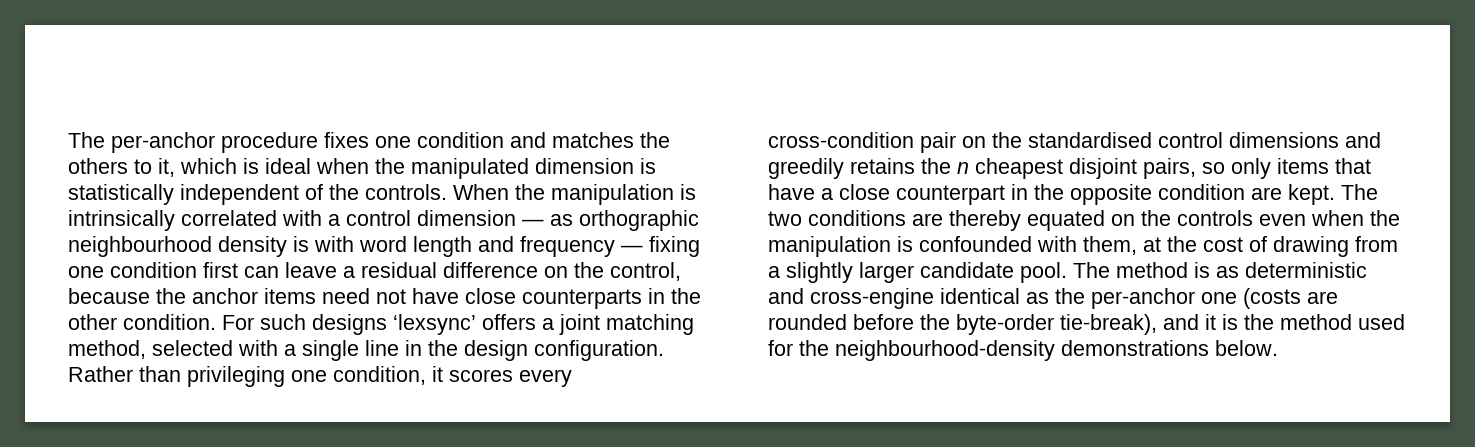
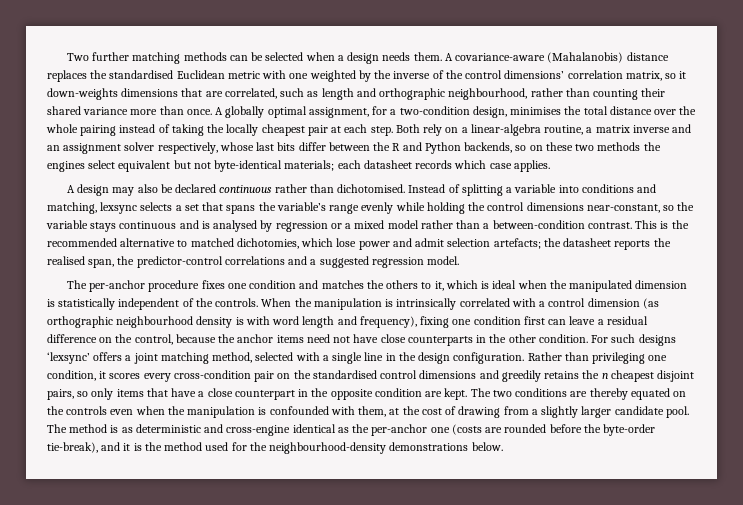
(68, 140) none -> [66,52,669,64] [47,70,687,82] [47,88,666,100] [47,106,697,118] [46,124,692,136] [47,142,661,154] [47,160,550,172] [66,184,656,196] [47,202,695,214] [46,220,689,232] [47,238,671,250] [47,256,460,268] Two further matching methods can be selected when a design needs them. A covariance-aware (Mahalanobis) distance replaces the standardised Euclidean metric with one weighted by the inverse of the control dimensions’ correlation matrix, so it down-weights dimensions that are correlated, such as length and orthographic neighbourhood, rather than counting their shared variance more than once. A globally optimal assignment, for a two-condition design, minimises the total distance over the whole pairing instead of taking the locally cheapest pair at each step. Both rely on a linear-algebra routine, a matrix inverse and an assignment solver respectively, whose last bits differ between the R and Python backends, so on these two methods the engines select equivalent but not byte-identical materials; each datasheet records which case applies. // A design may also be declared continuous rather than dichotomised. Instead of splitting a variable into conditions and matching, lexsync selects a set that spans the variable’s range evenly while holding the control dimensions near-constant, so the variable stays continuous and is analysed by regression or a mixed model rather than a between-condition contrast. This is the recommended alternative to matched dichotomies, which lose power and admit selection artefacts; the datasheet reports the realised span, the predictor-control correlations and a suggested regression model. //
[522,214,573,226] — as -> [642,298,659,309] (as
[520,236,643,257] frequency — -> [359,316,417,328] frequency),

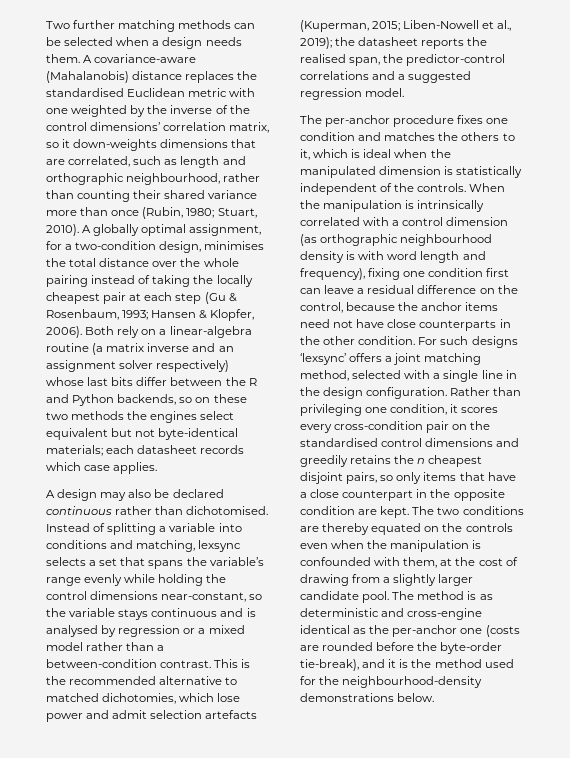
[186,109,212,115] once. -> [111,207,257,219] [46,224,79,236] once (Rubin, 1980; Stuart, 2010).
[370,126,393,136] step. -> [175,292,237,304] [46,309,255,321] [46,326,82,338] step (Gu & Rosenbaum, 1993; Hansen & Klopfer, 2006).
[544,125,593,135] routine, a -> [46,343,104,355] routine (a
[157,142,218,154] respectively, -> [156,360,230,372] respectively)
[493,238,541,249] artefacts; -> [205,710,258,719] [300,20,512,32] [300,37,332,49] artefacts (Kuperman, 2015; Liben-Nowell et al., 2019);

